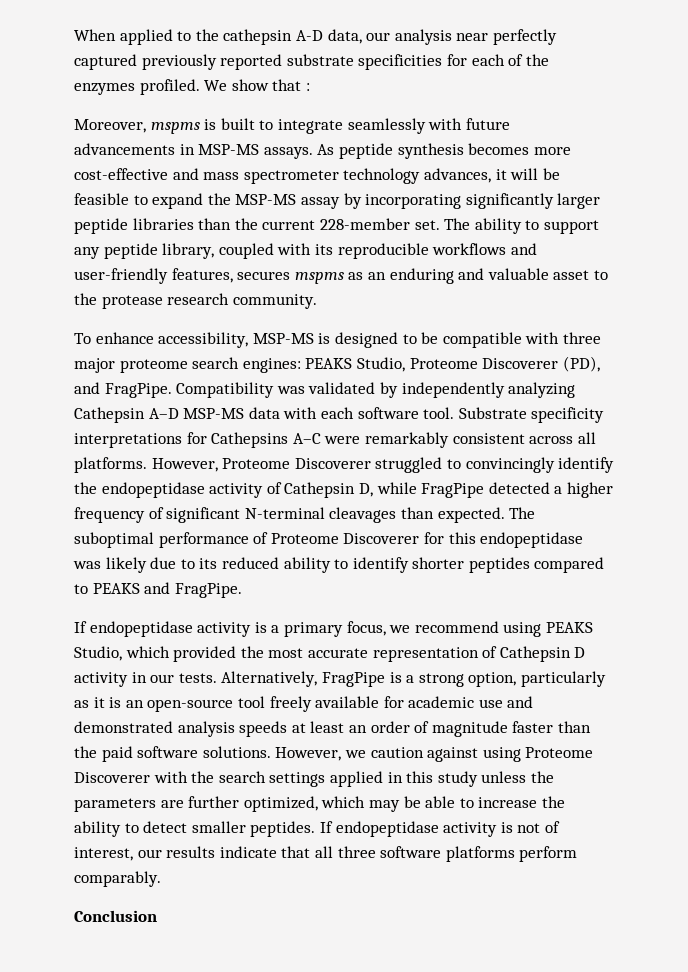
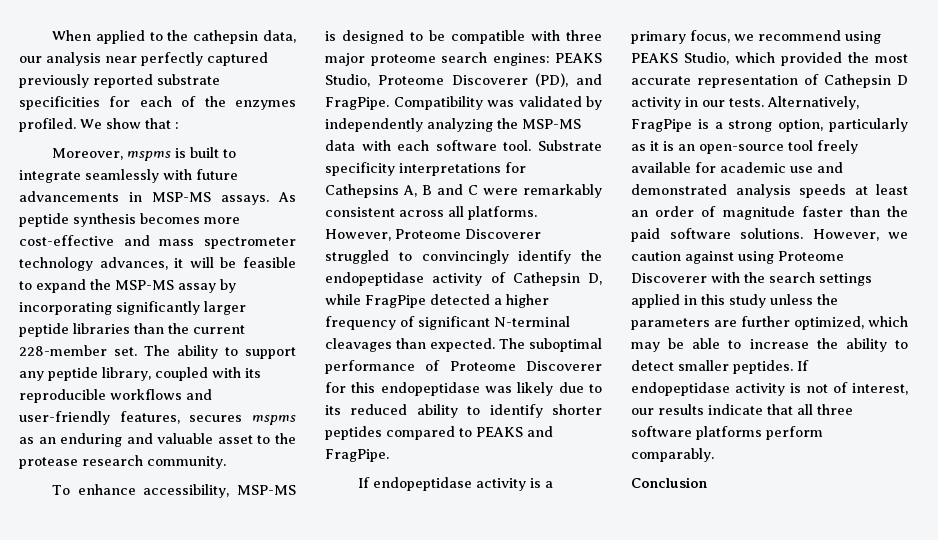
[295,30,323,41] A-D -> (259, 37) none
[74,407,179,423] Cathepsin A–D -> [497,118,518,129] the
[292,433,321,444] A–C -> [403,184,478,197] A, B and C

